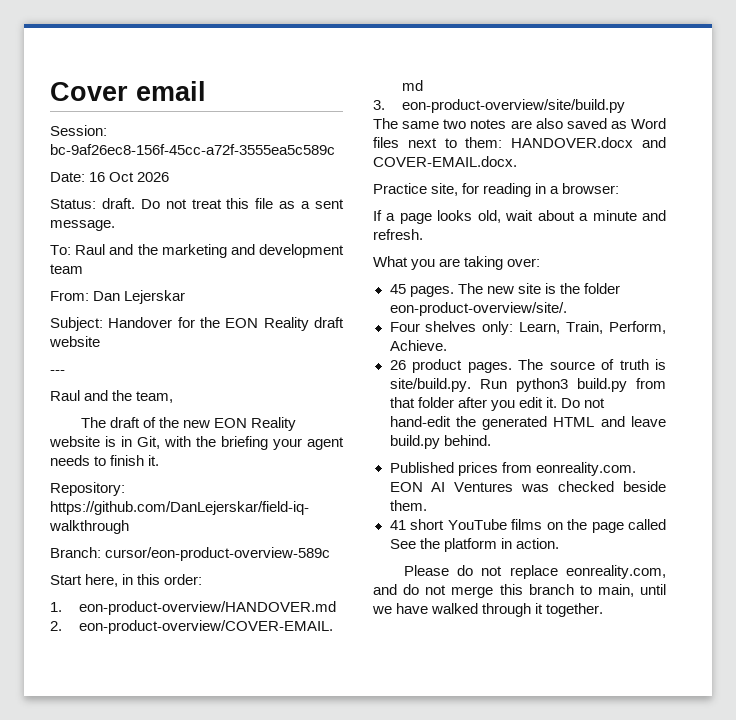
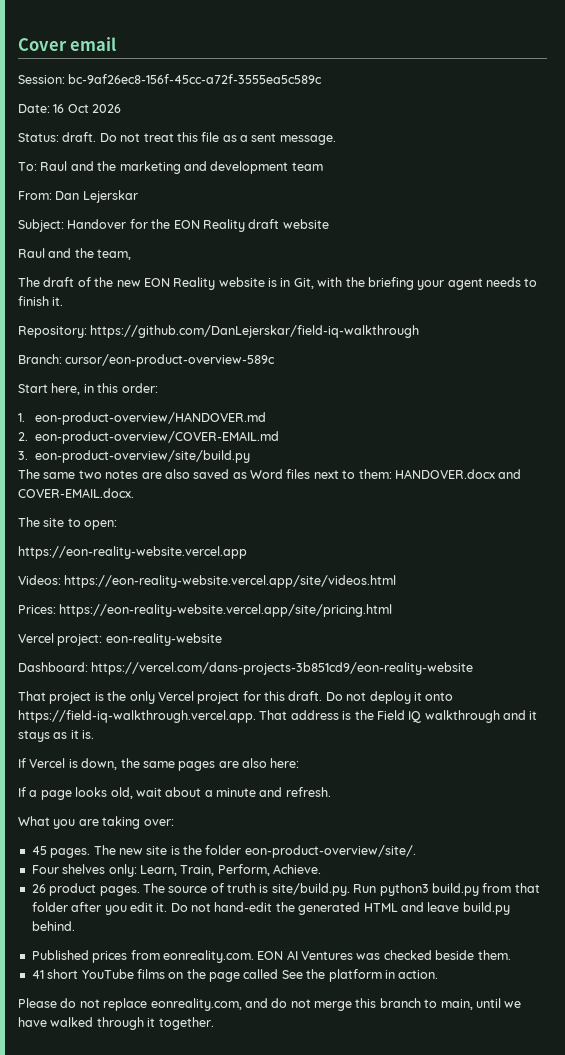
[50,370,65,374] // --- -> (329, 224) none
[373,183,620,197] Practice site, for reading in a browser: -> [18,517,118,530] [18,546,247,559] [18,575,397,588] [18,604,393,617] [18,633,222,646] [18,662,474,675] [18,691,454,704] [18,710,538,723] [18,730,95,742] [18,758,300,771] The site to open: // https://eon-reality-website.vercel.app // Videos: https://eon-reality-website.vercel.app/site/videos.html // Prices: https://eon-reality-website.vercel.app/site/pricing.html // Vercel project: eon-reality-website // Dashboard: https://vercel.com/dans-projects-3b851cd9/eon-reality-website // That project is the only Vercel project for this draft. Do not deploy it onto https://field-iq-walkthrough.vercel.app. That address is the Field IQ walkthrough and it stays as it is. // If Vercel is down, the same pages are also here:

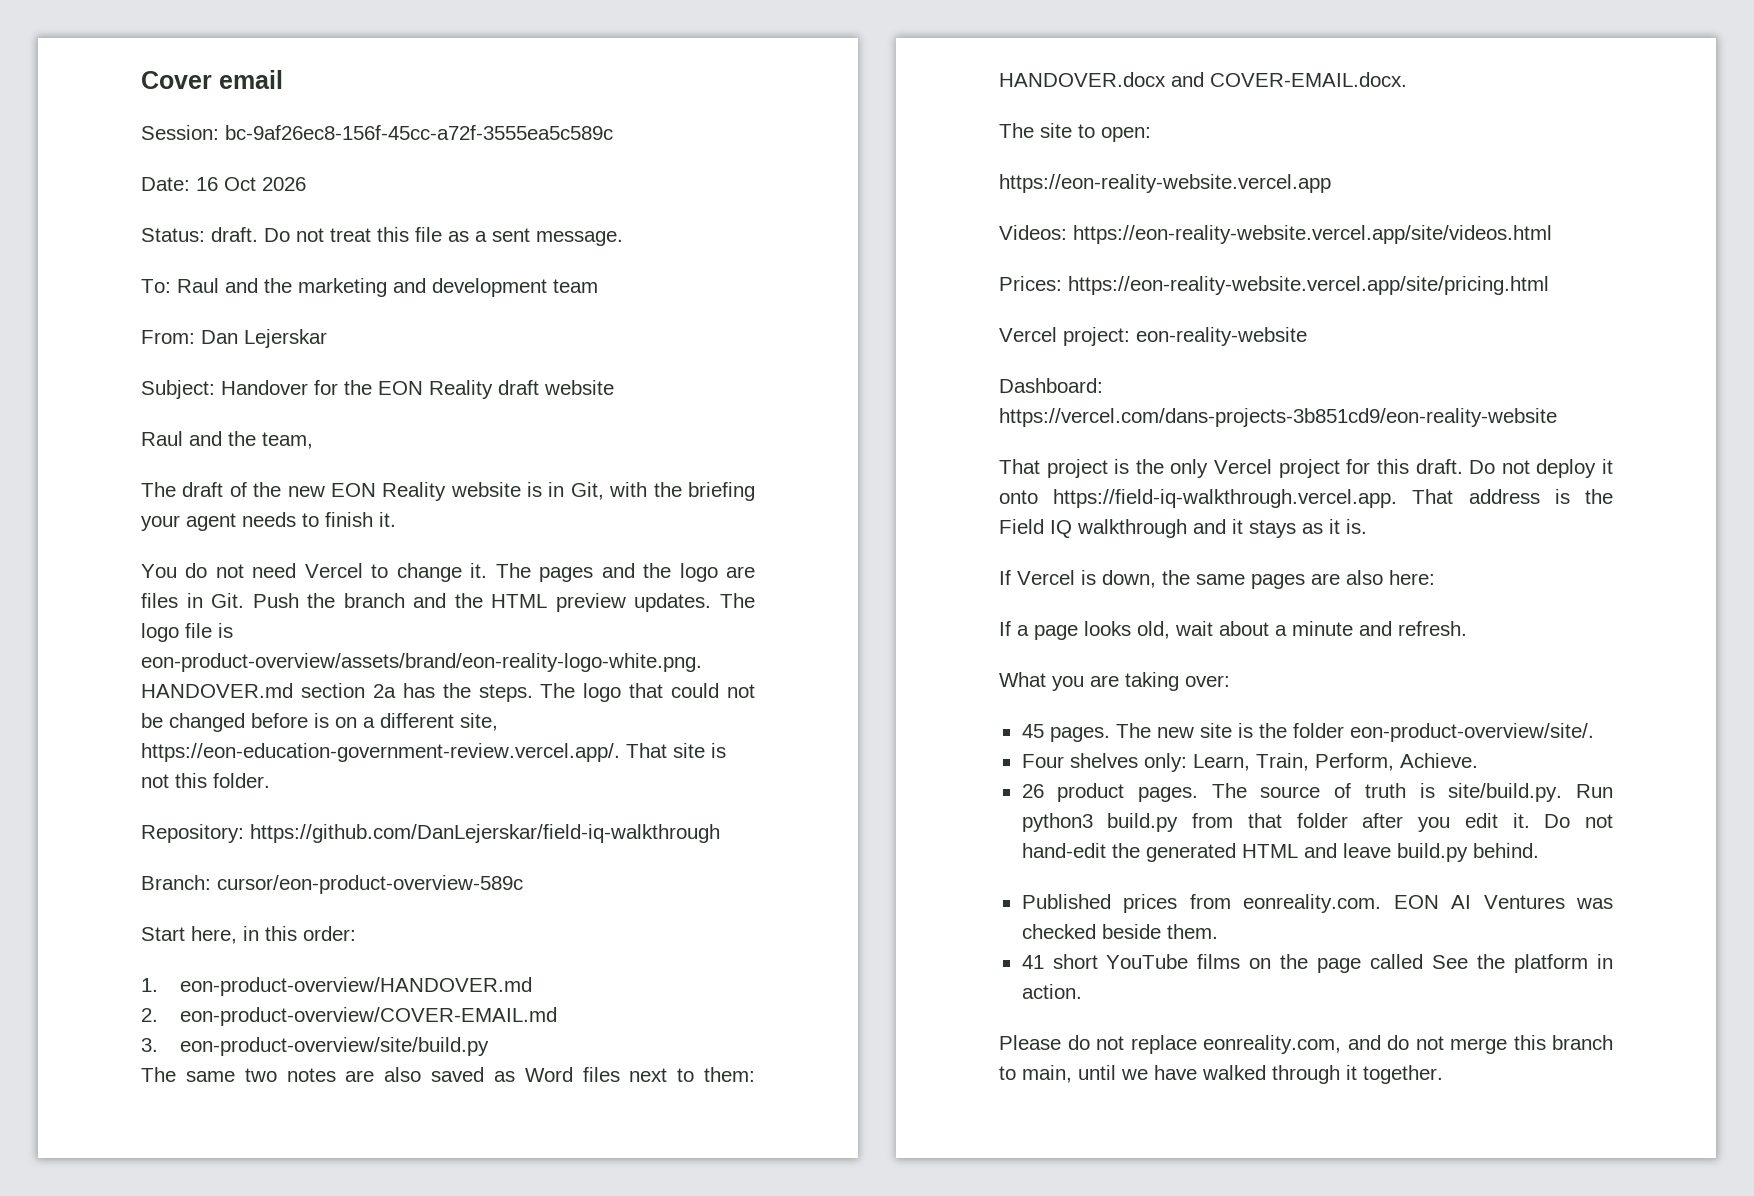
(64, 301) none -> [141,563,755,582] [141,593,755,612] [141,623,233,642] [141,653,702,672] [141,683,755,702] [141,713,498,732] [141,743,726,762] [141,773,270,788] // You do not need Vercel to change it. The pages and the logo are files in Git. Push the branch and the HTML preview updates. The logo file is eon-product-overview/assets/brand/eon-reality-logo-white.png. HANDOVER.md section 2a has the steps. The logo that could not be changed before is on a different site, https://eon-education-government-review.vercel.app/. That site is not this folder.

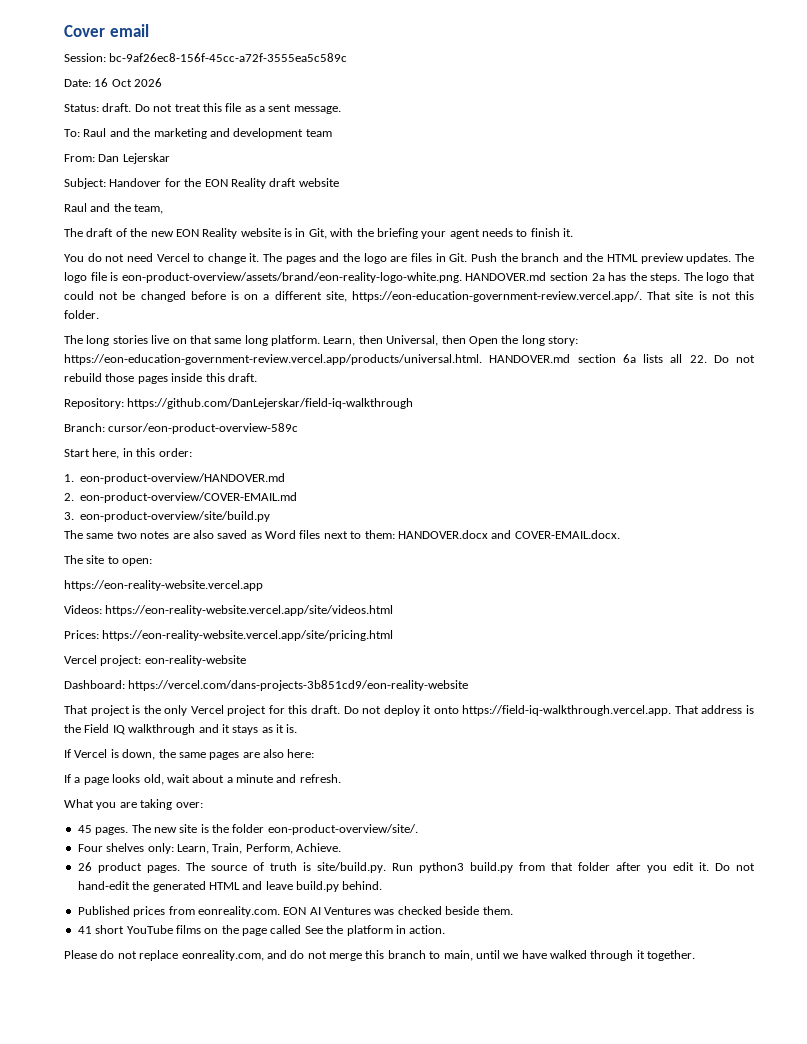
(270, 780) none -> [64,335,578,346] [64,354,755,365] [64,373,257,384] // The long stories live on that same long platform. Learn, then Universal, then Open the long story: https://eon-education-government-review.vercel.app/products/universal.html. HANDOVER.md section 6a lists all 22. Do not rebuild those pages inside this draft.

